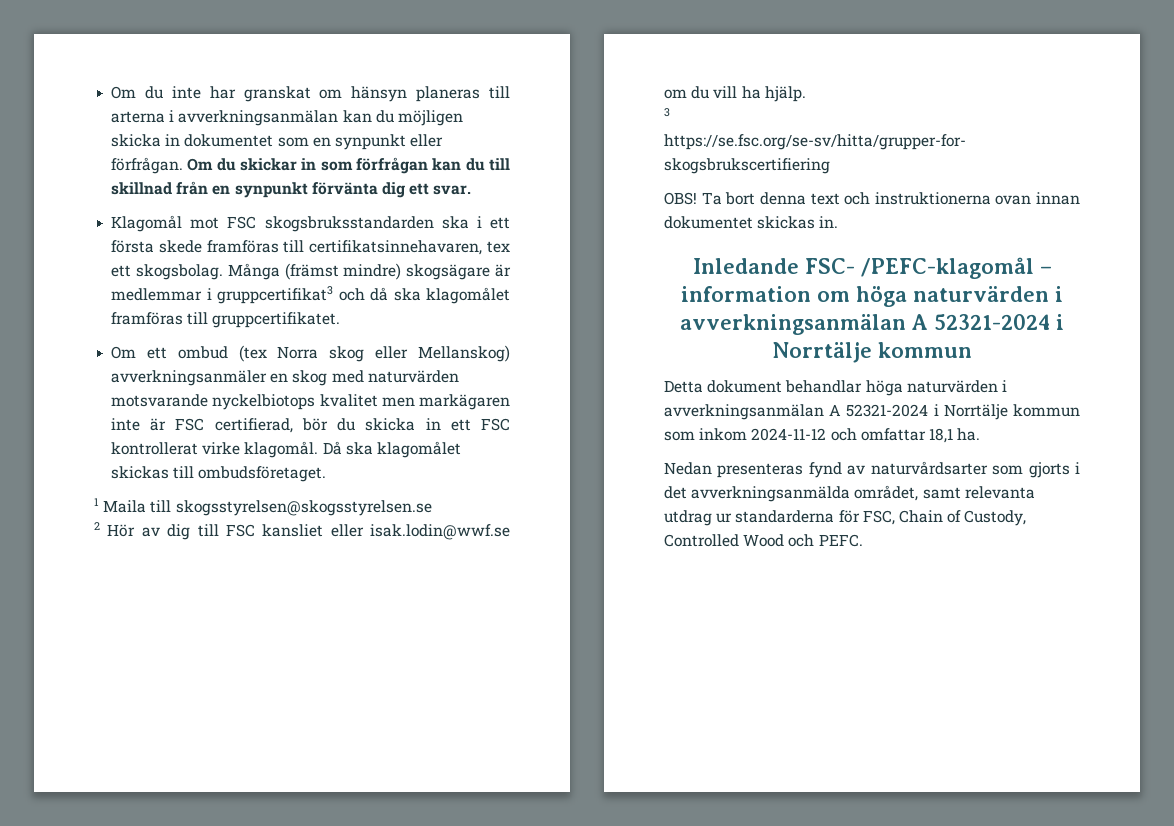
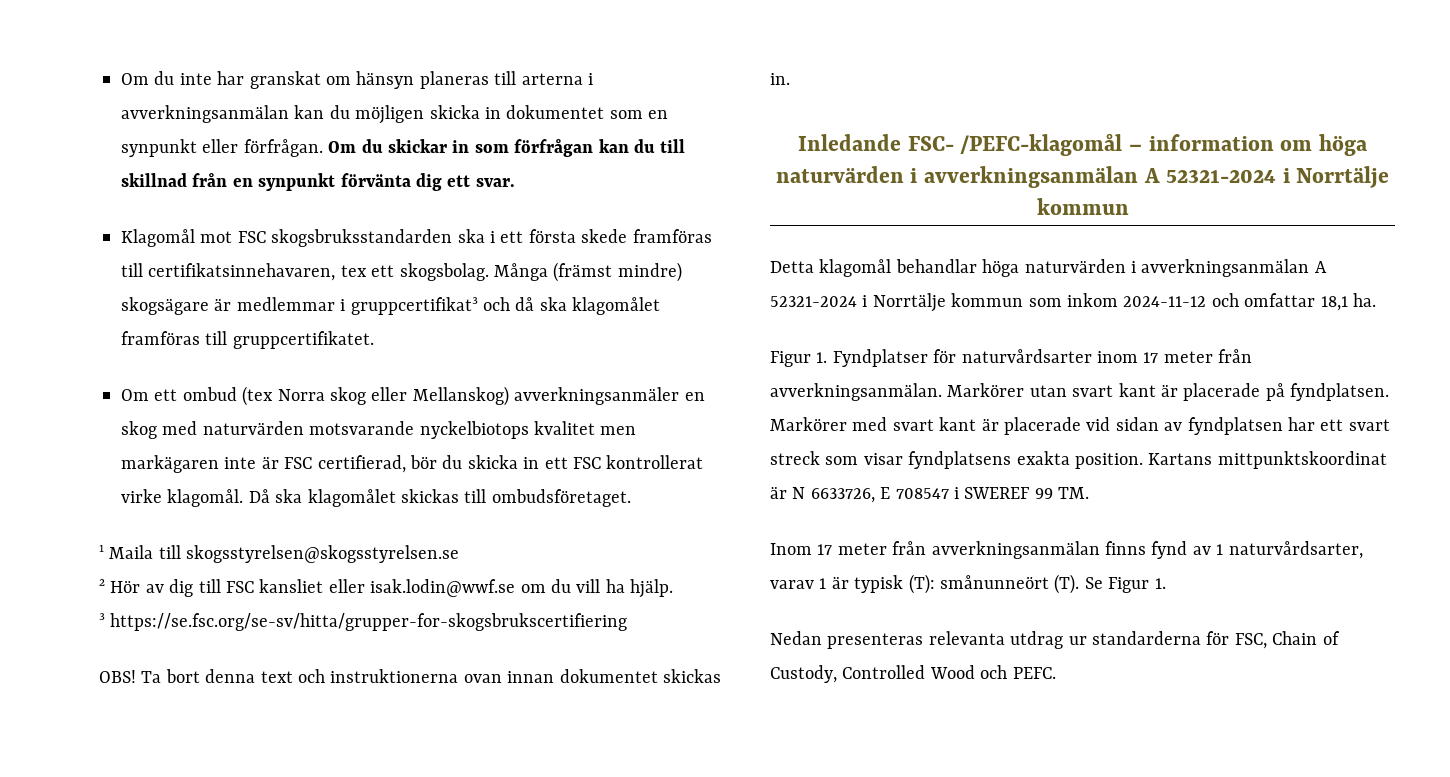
[707,380,783,393] dokument -> [819,259,892,277] klagomål
[664,461,1080,478] [664,485,961,502] Nedan presenteras fynd av naturvårdsarter som gjorts i det avverkningsanmälda området, samt -> [770,349,1253,367] [770,383,1390,401] [770,417,1390,435] [770,451,1387,469] [770,486,1090,503] [770,541,1363,559] [770,574,1166,594] [770,631,924,649] Figur 1. Fyndplatser för naturvårdsarter inom 17 meter från avverkningsanmälan. Markörer utan svart kant är placerade på fyndplatsen. Markörer med svart kant är placerade vid sidan av fyndplatsen har ett svart streck som visar fyndplatsens exakta position. Kartans mittpunktskoordinat är N 6633726, E 708547 i SWEREF 99 TM. // Inom 17 meter från avverkningsanmälan finns fynd av 1 naturvårdsarter, varav 1 är typisk (T): smånunneört (T). Se Figur 1. // Nedan presenteras

